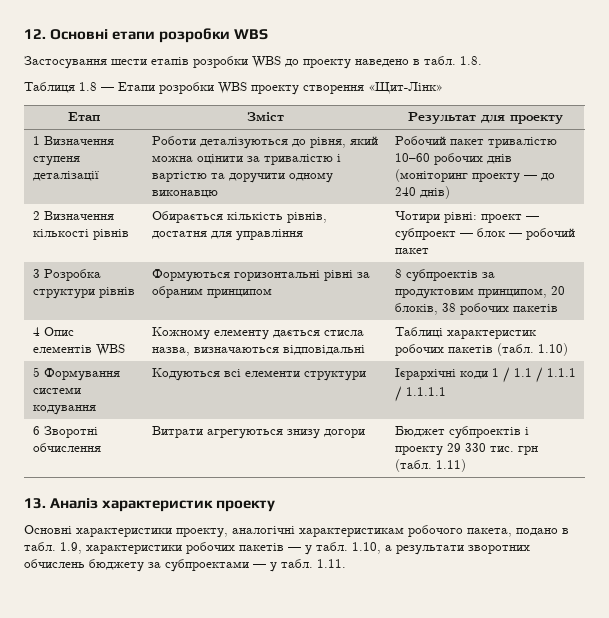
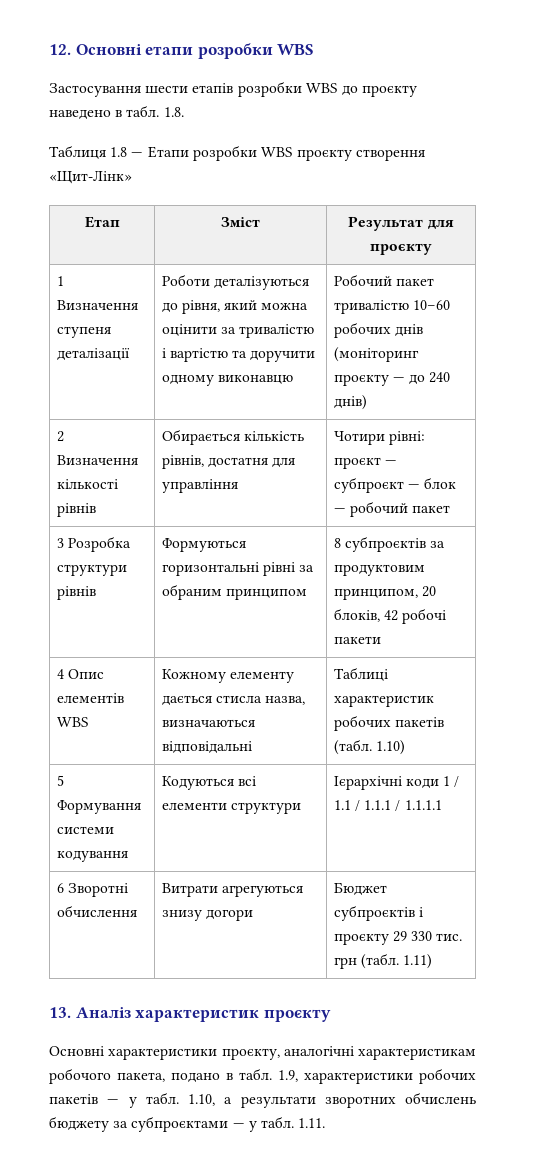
[303,59,351,69] проекту -> [362,85,418,97] проєкту
[251,85,299,95] проекту -> [297,149,353,161] проєкту
[510,115,563,124] проекту -> [370,243,432,255] проєкту
[471,173,520,183] проекту -> [333,374,389,386] проєкту
[480,214,539,223] [394,228,456,241] проект — субпроект -> [333,457,398,469] [333,477,404,493] проєкт — субпроєкт
[405,269,478,282] субпроектів -> [345,536,427,552] субпроєктів
[441,303,558,315] 38 робочих пакетів -> [384,608,447,624] [333,636,381,644] 42 робочі пакети
[448,426,529,439] [394,446,443,456] субпроектів і проекту -> [333,905,424,921] [333,933,389,945] субпроєктів і проєкту
[216,500,276,512] проекту -> [263,1009,331,1022] проєкту
[176,528,228,538] проекту, -> [221,1048,280,1060] проєкту,
[165,559,249,572] субпроектами -> [131,1116,229,1132] субпроєктами

